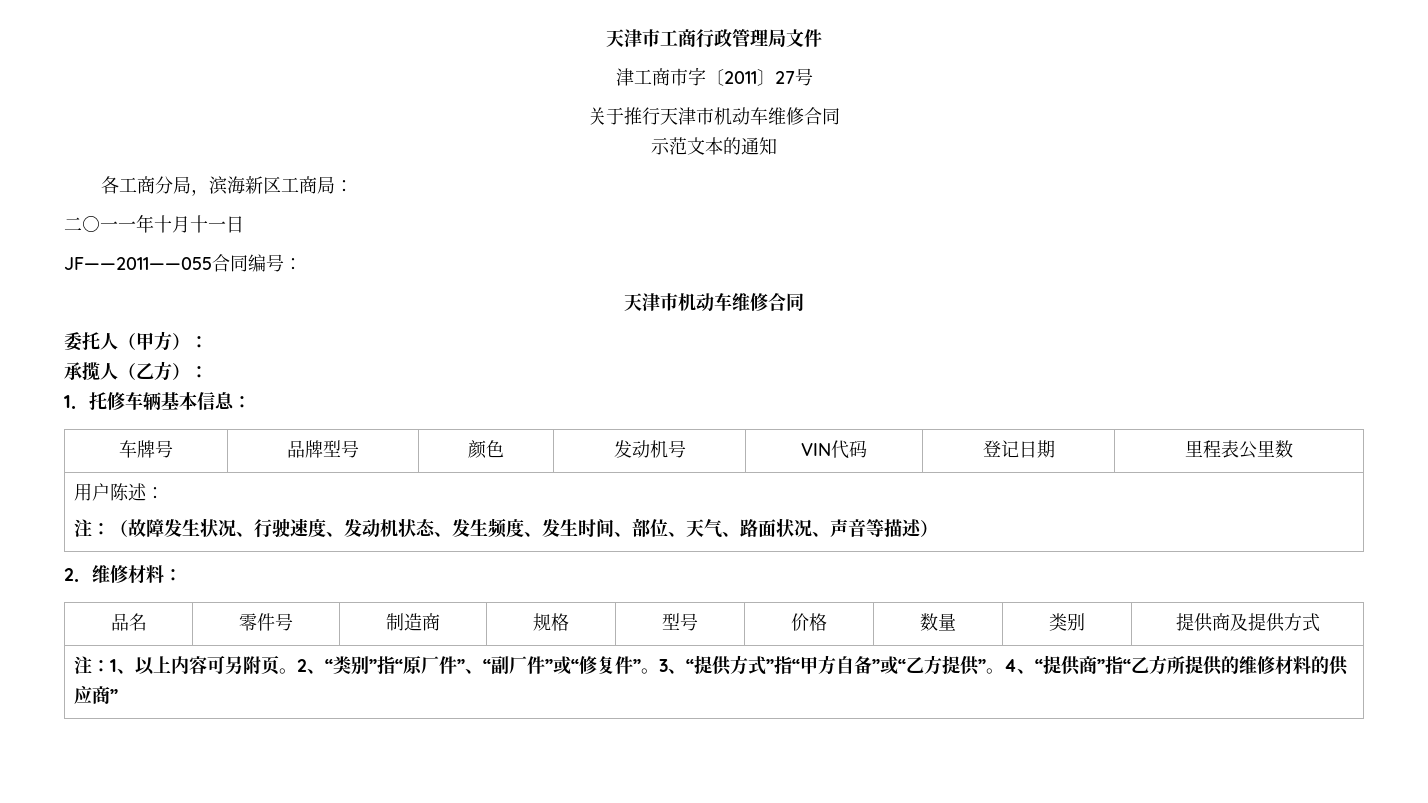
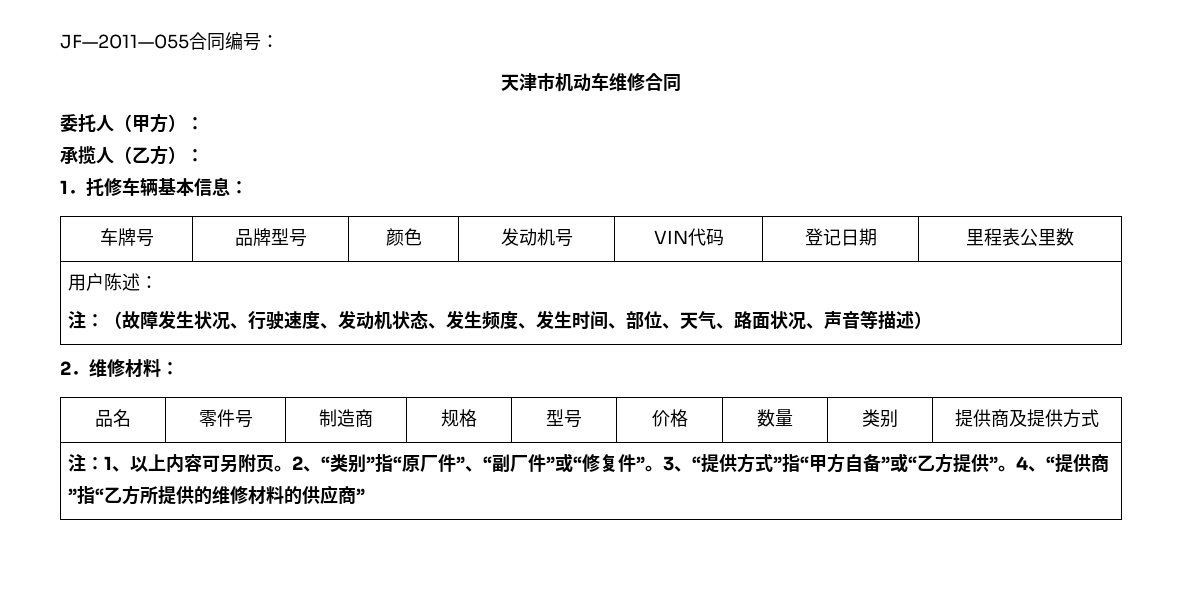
[606,29,822,48] [615,67,813,86] [588,107,840,125] [651,137,777,155] [101,176,354,196] [64,214,244,233] [64,257,212,270] 天津市工商行政管理局文件 // 津工商市字〔2011〕27号 // 关于推行天津市机动车维修合同 // 示范文本的通知 // 各工商分局，滨海新区工商局： // 二○一一年十月十一日 // JF——2011——055 -> [60,34,189,49] JF—2011—055

